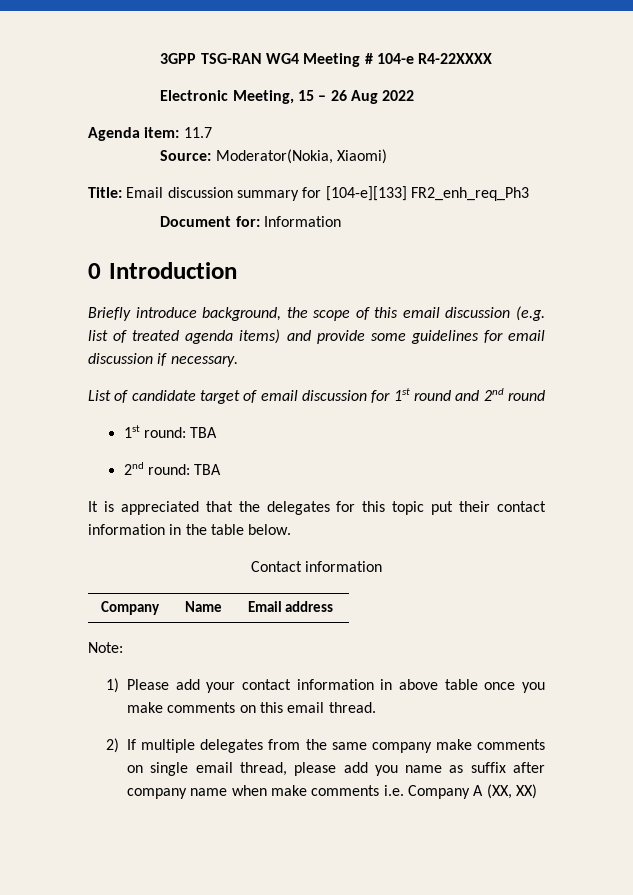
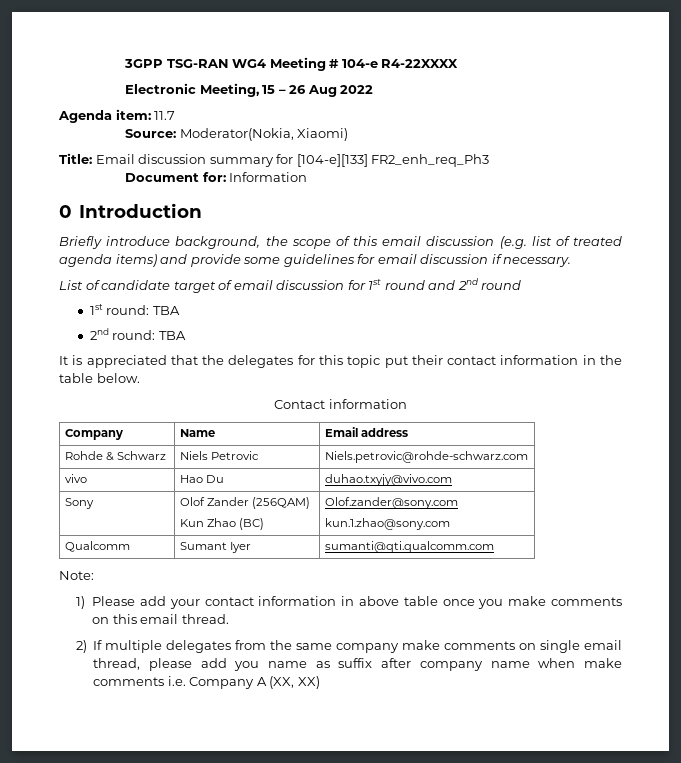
(334, 606) none -> [64,451,167,461] [179,451,259,460] [324,451,528,463] [64,474,87,483] [179,475,224,483] [324,474,452,486] [64,498,94,509] [179,497,311,509] [179,518,265,530] [324,497,458,509] [324,518,450,530] [64,541,130,552] [179,542,251,553] [324,541,494,553] // Rohde & Schwarz | Niels Petrovic | Niels.petrovic@rohde-schwarz.com // vivo | Hao Du | duhao.txyjy@vivo.com // Sony | Olof Zander (256QAM) // Kun Zhao (BC) | Olof.zander@sony.com // kun.1.zhao@sony.com // Qualcomm | Sumant Iyer | sumanti@qti.qualcomm.com

